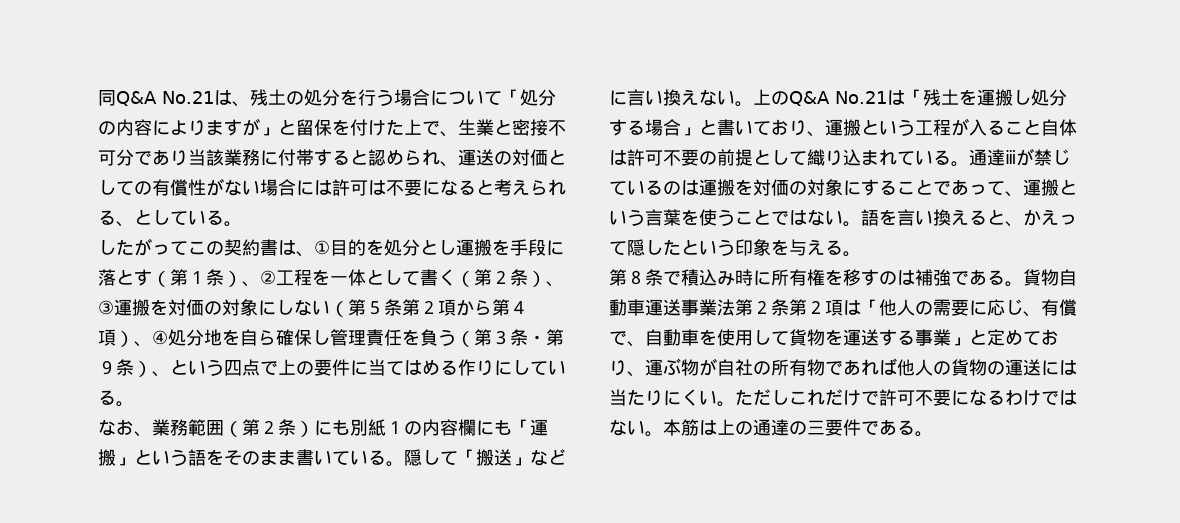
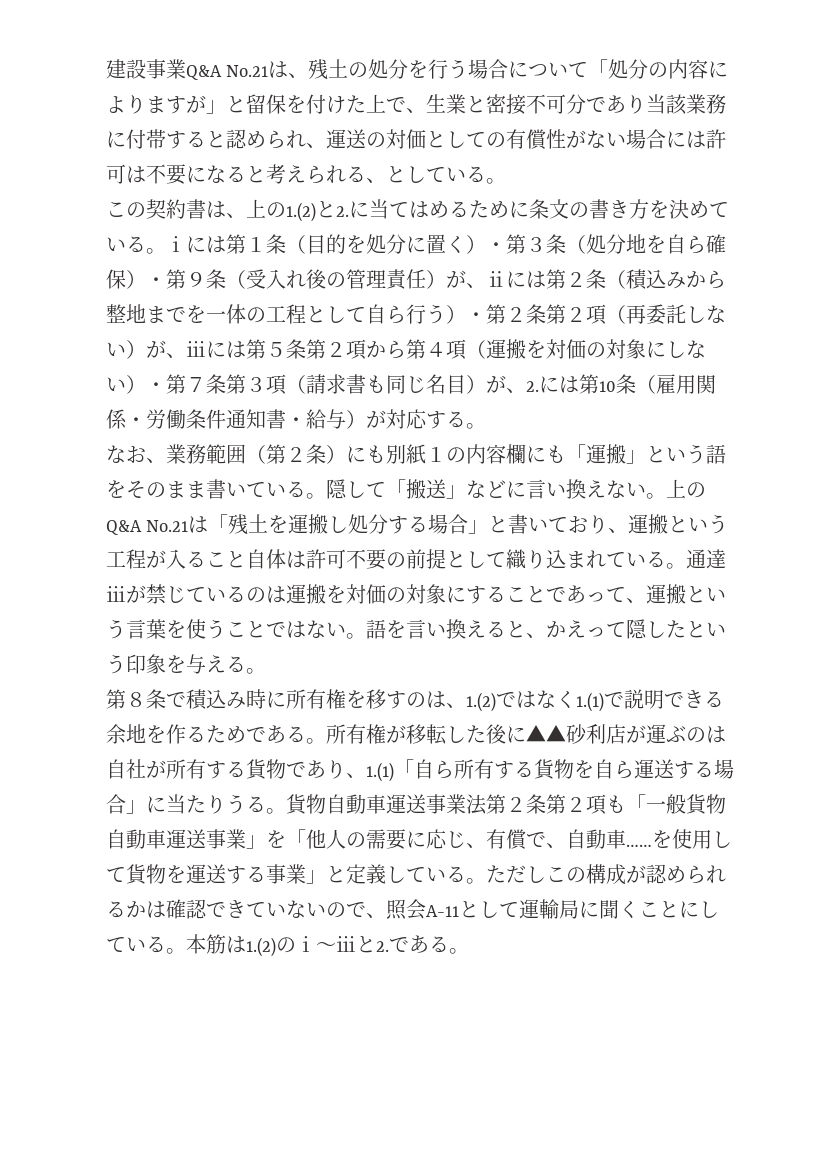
[98,90,116,106] 同 -> [106,59,186,79] 建設事業
[98,238,188,256] したがって -> (506, 181) none
[314,239,564,256] [98,269,564,287] [98,300,114,315] ①目的を処分とし運搬を手段に落とす（第１条）、②工程を一体として書く（第２条）、③ -> [246,199,729,222] [106,234,726,254] [106,269,726,290] [106,304,726,325] [106,339,486,360] 上の1.(2)と2.に当てはめるために条文の書き方を決めている。ⅰには第１条（目的を処分に置く）・第３条（処分地を自ら確保）・第９条（受入れ後の管理責任）が、ⅱには第２条（積込みから整地までを一体の工程として自ら行う）・第２条第２項（再委託しない）が、ⅲには第５条第２項から第４項（
[330,299,528,317] [98,329,564,347] [98,359,566,377] （第５条第２項から第４項）、④処分地を自ら確保し管理責任を負う（第３条・第９条）、という四点で上の要件に当てはめる作りにしてい -> [126,374,716,395] [106,409,446,429] ）・第７条第３項（請求書も同じ名目）が、2.には第10条（雇用関係・労働条件通知書・給与）が対応す
[915,269,987,286] 補強であ -> [446,689,724,712] [106,724,726,745] [106,759,734,782] [106,794,246,814] 、1.(2)ではなく1.(1)で説明できる余地を作るためである。所有権が移転した後に▲▲砂利店が運ぶのは自社が所有する貨物であり、1.(1)「自ら所有する貨物を自ら運送する場合」に当たりう
[843,300,861,315] は -> [606,794,726,815] [106,829,286,849] も「一般貨物自動車運送事業」を
(699, 337) none -> [626,844,652,847] ……
[1005,329,1059,345] [609,358,1077,377] [609,389,1077,407] [609,419,861,437] めており、運ぶ物が自社の所有物であれば他人の貨物の運送には当たりにくい。ただしこれだけで許可不要になるわけではない。本筋は上の通達の三要件 -> [366,864,726,885] [106,899,719,920] [106,934,389,957] 義している。ただしこの構成が認められるかは確認できていないので、照会A-11として運輸局に聞くことにしている。本筋は1.(2)のⅰ〜ⅲと2.

